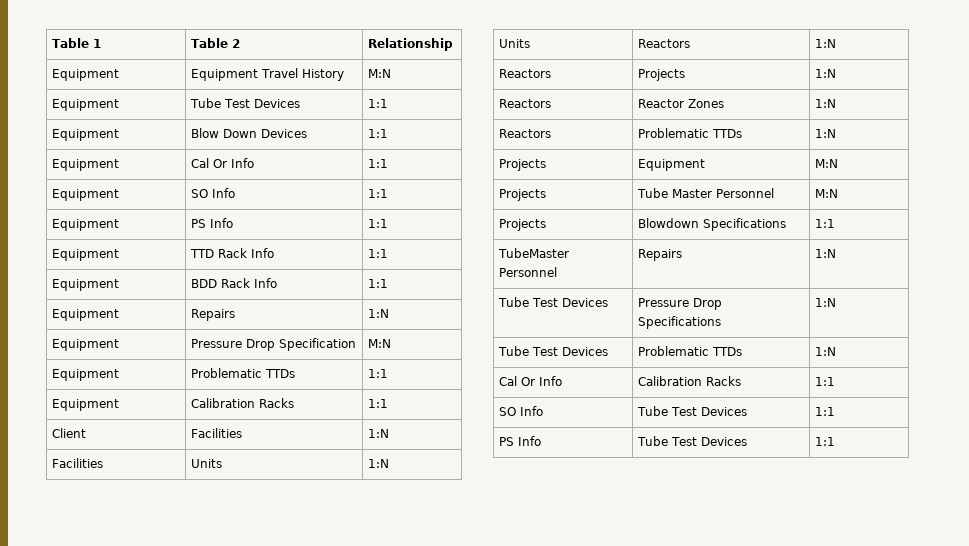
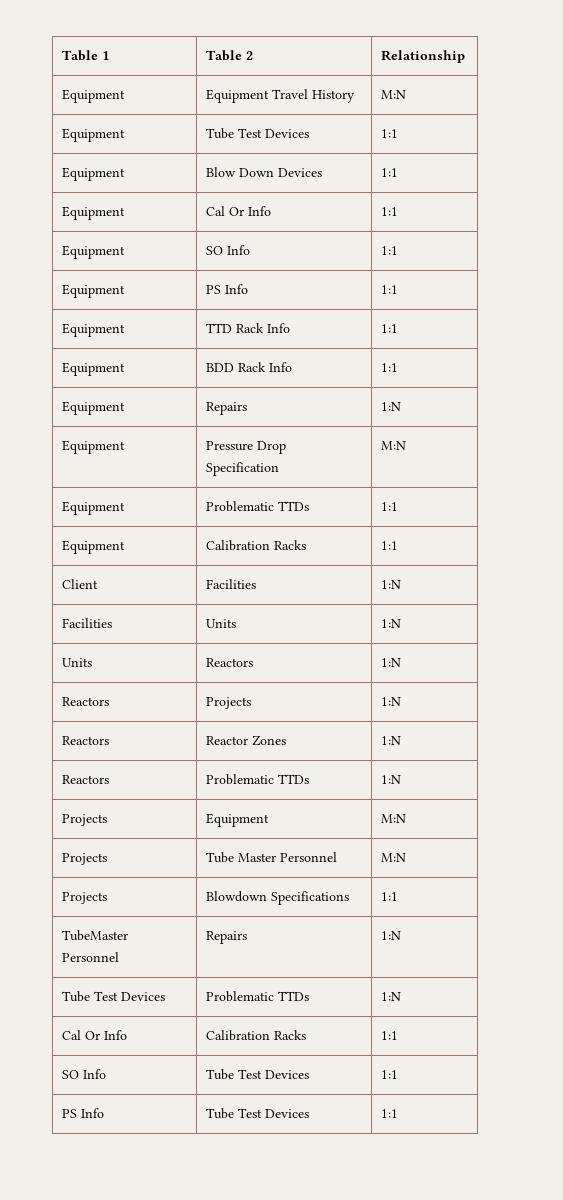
[498,297,609,307] [638,298,723,310] [638,316,722,329] [815,298,837,307] // Tube Test Devices | Pressure Drop Specifications | 1:N -> (402, 935) none

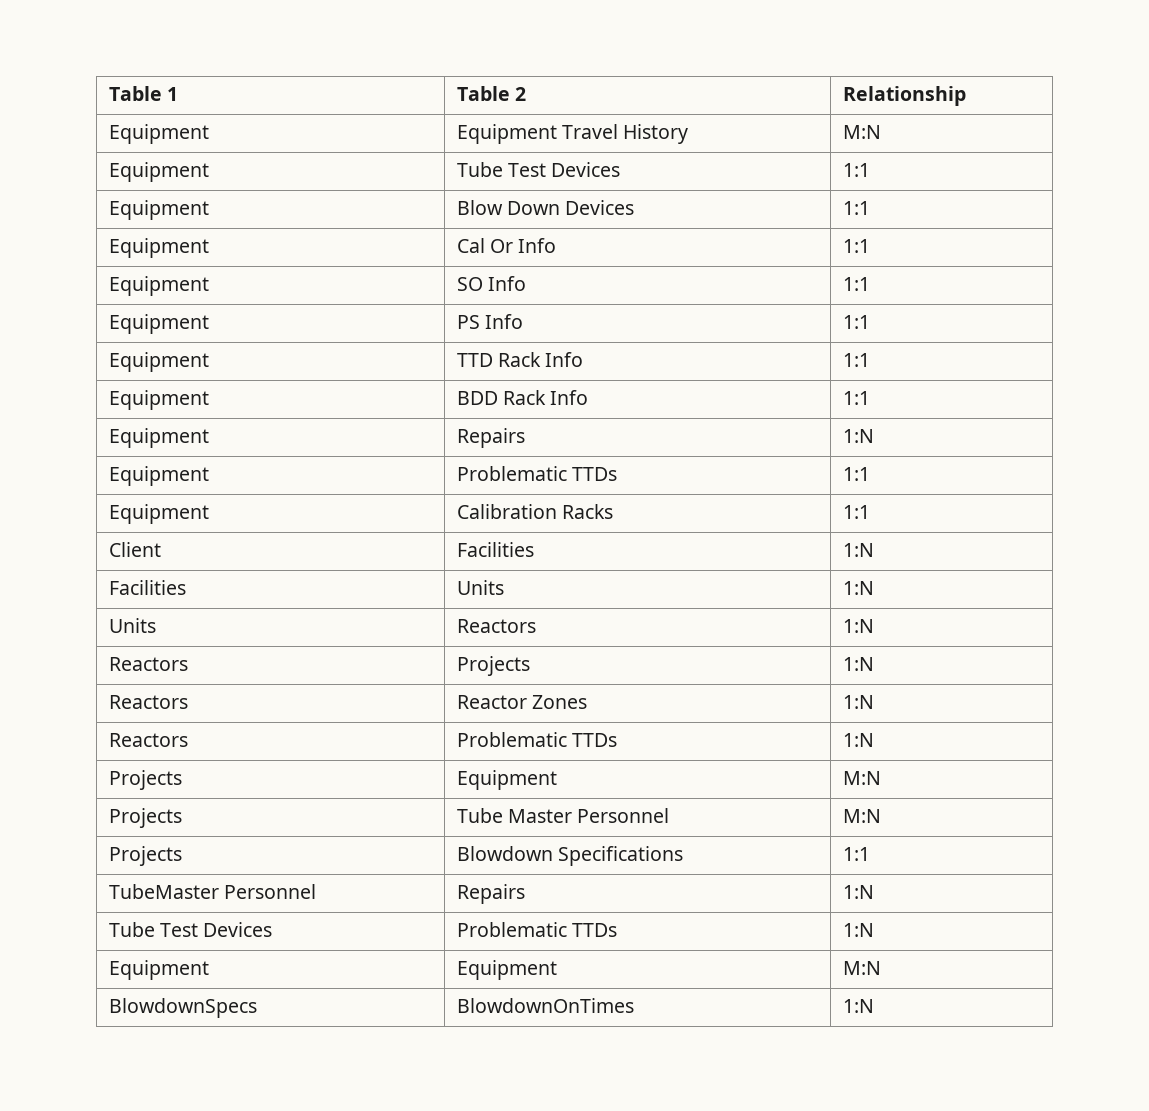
[62,440,126,454] [206,441,287,454] [206,462,280,476] [381,441,407,450] // Equipment | Pressure Drop Specification | M:N -> (874, 436) none
[62,1030,128,1040] [206,1030,307,1041] [381,1031,399,1040] [62,1069,107,1079] [206,1069,310,1080] [381,1070,399,1079] [62,1108,105,1118] [206,1108,310,1119] [381,1109,399,1118] Cal Or Info | Calibration Racks | 1:1 // SO Info | Tube Test Devices | 1:1 // PS Info | Tube Test Devices | 1:1 -> [108,960,209,980] [456,960,557,980] [842,961,881,975] [108,998,257,1018] [456,998,634,1013] [842,999,874,1013] Equipment | Equipment | M:N // BlowdownSpecs | BlowdownOnTimes | 1:N

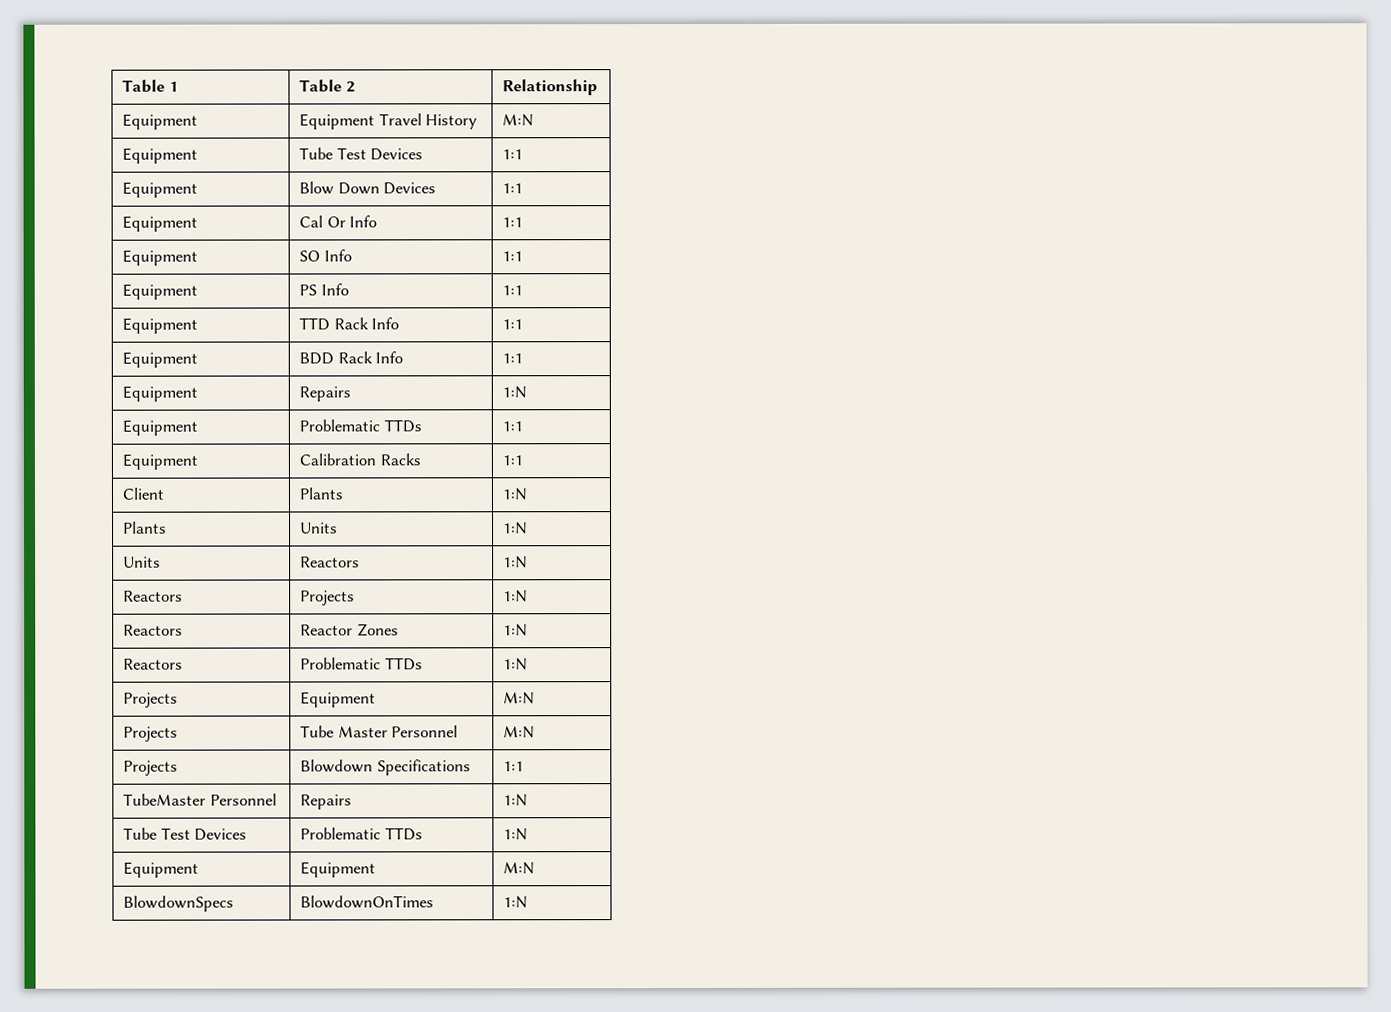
[456,542,534,557] [842,543,874,557] [108,580,186,595] Facilities | 1:N // Facilities -> [299,487,344,500] [502,488,528,501] [123,521,168,534] Plants | 1:N // Plants

